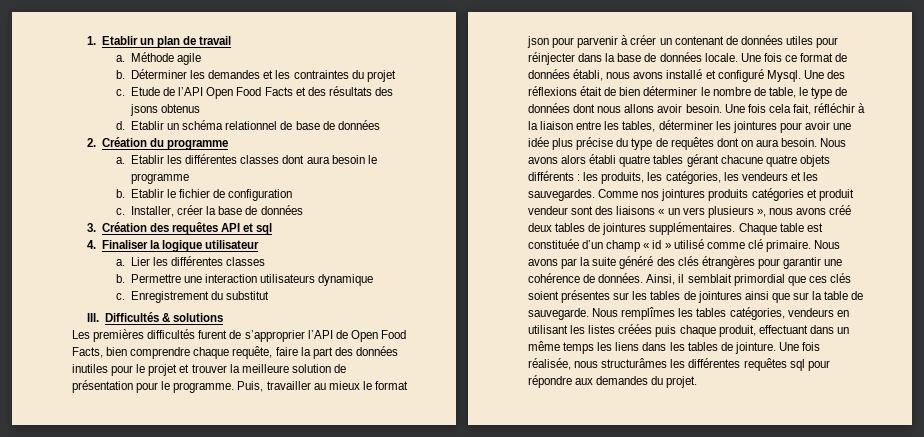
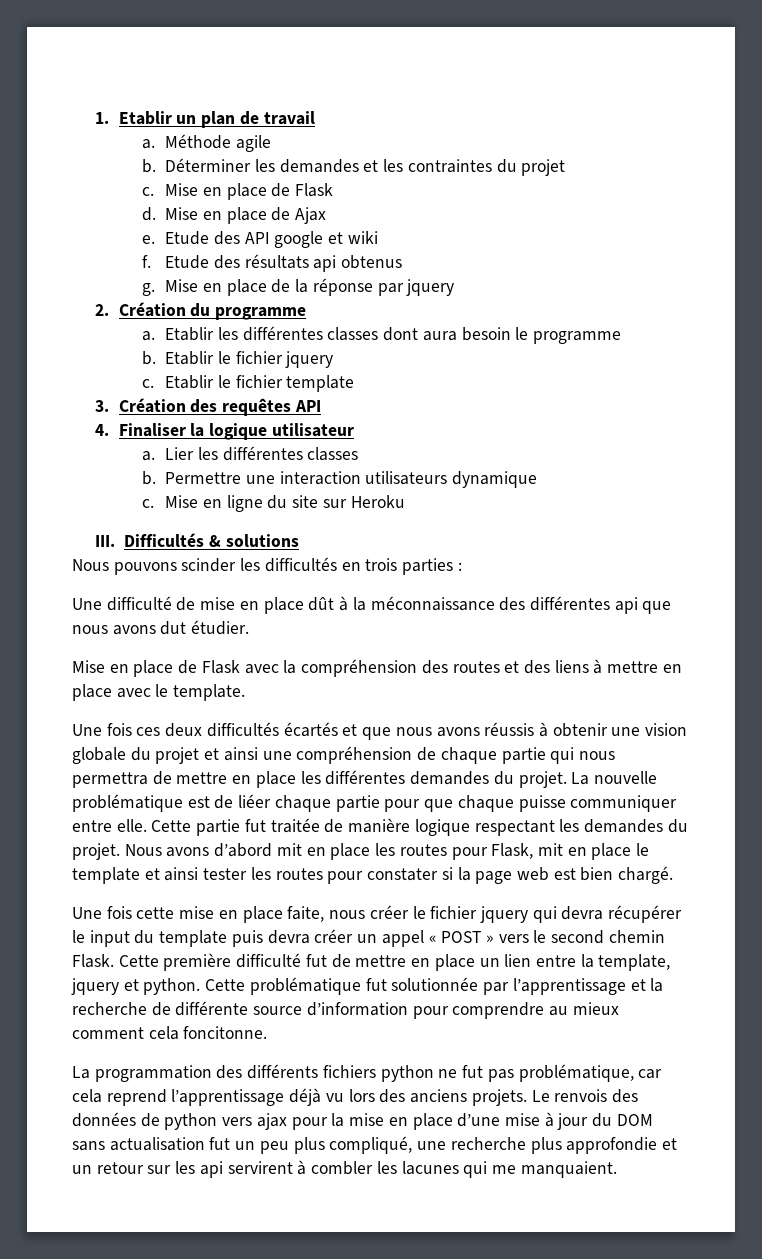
[131,86,393,99] [130,104,201,116] [116,120,380,130] Etude de l’API Open Food Facts et des résultats des jsons obtenus // d. Etablir un schéma relationnel de base de données -> [165,183,334,200] [141,207,327,224] [141,231,378,248] [141,254,403,272] [141,278,455,296] Mise en place de Flask // d. Mise en place de Ajax // e. Etude des API google et wiki // f. Etude des résultats api obtenus // g. Mise en place de la réponse par jquery
[213,189,293,201] [116,205,303,217] de configuration // c. Installer, créer la base de données -> [285,351,334,368] [141,375,355,392] jquery // c. Etablir le fichier template
[242,223,273,235] et sql -> (321, 406) none
[131,291,270,303] [86,312,223,322] [72,329,406,342] [72,346,398,359] [72,364,346,376] [72,380,408,393] [527,35,839,48] [528,52,848,65] [528,69,845,82] [528,86,848,99] [528,103,866,115] [528,120,852,133] [528,137,847,150] [528,154,830,167] [528,171,818,184] [528,188,854,201] [528,205,852,218] [528,222,823,235] [528,239,841,252] [528,256,843,269] [528,273,851,286] [528,290,864,303] [528,307,849,320] [528,324,849,337] [528,341,821,354] [528,358,830,371] [528,375,698,388] Enregistrement du substitut // III. Difficultés & solutions // Les premières difficultés furent de s’approprier l’API de Open Food Facts, bien comprendre chaque requête, faire la part des données inutiles pour le projet et trouver la meilleure solution de présentation pour le programme. Puis, travailler au mieux le format json pour parvenir à créer un contenant de données utiles pour réinjecter dans la base de données locale. Une fois ce format de données établi, nous avons installé et configuré Mysql. Une des réflexions était de bien déterminer le nombre de table, le type de données dont nous allons avoir besoin. Une fois cela fait, réfléchir à la liaison entre les tables, déterminer les jointures pour avoir une idée plus précise du type de requêtes dont on aura besoin. Nous avons alors établi quatre tables gérant chacune quatre objets différents : les produits, les catégories, les vendeurs et les sauvegardes. Comme nos jointures produits catégories et produit vendeur sont des liaisons « un vers plusieurs », nous avons créé deux tables de jointures supplémentaires. Chaque table est constituée d’un champ « id » utilisé comme clé primaire. Nous avons par la suite généré des clés étrangères pour garantir une cohérence de données. Ainsi, il semblait primordial que ces clés soient présentes sur les tables de jointures ainsi que sur la table de sauvegarde. Nous remplîmes les tables catégories, vendeurs en utilisant les listes créées puis chaque produit, effectuant dans un même temps les liens dans les tables de jointure. Une fois réalisée, nous structurâmes les différentes requêtes sql pour répondre aux demandes du projet. -> [165,495,405,512] [95,533,299,547] [72,557,462,575] [72,596,672,614] [72,620,250,635] [72,659,682,677] [72,684,246,701] [72,722,688,740] [72,746,615,764] [72,770,657,788] [72,794,678,812] [72,818,688,836] [72,843,650,860] [72,866,674,884] [72,905,683,923] [72,929,665,947] [72,953,671,971] [71,977,664,995] [72,1001,619,1019] [72,1026,268,1040] [72,1064,663,1082] [72,1088,638,1106] [72,1112,653,1130] [72,1136,677,1154] [72,1160,617,1178] Mise en ligne du site sur Heroku // III. Difficultés & solutions // Nous pouvons scinder les difficultés en trois parties : // Une difficulté de mise en place dût à la méconnaissance des différentes api que nous avons dut étudier. // Mise en place de Flask avec la compréhension des routes et des liens à mettre en place avec le template. // Une fois ces deux difficultés écartés et que nous avons réussis à obtenir une vision globale du projet et ainsi une compréhension de chaque partie qui nous permettra de mettre en place les différentes demandes du projet. La nouvelle problématique est de liéer chaque partie pour que chaque puisse communiquer entre elle. Cette partie fut traitée de manière logique respectant les demandes du projet. Nous avons d’abord mit en place les routes pour Flask, mit en place le template et ainsi tester les routes pour constater si la page web est bien chargé. // Une fois cette mise en place faite, nous créer le fichier jquery qui devra récupérer le input du template puis devra créer un appel « POST » vers le second chemin Flask. Cette première difficulté fut de mettre en place un lien entre la template, jquery et python. Cette problématique fut solutionnée par l’apprentissage et la recherche de différente source d’information pour comprendre au mieux comment cela foncitonne. // La programmation des différents fichiers python ne fut pas problématique, car cela reprend l’apprentissage déjà vu lors des anciens projets. Le renvois des données de python vers ajax pour la mise en place d’une mise à jour du DOM sans actualisation fut un peu plus compliqué, une recherche plus approfondie et un retour sur les api servirent à combler les lacunes qui me manquaient.

